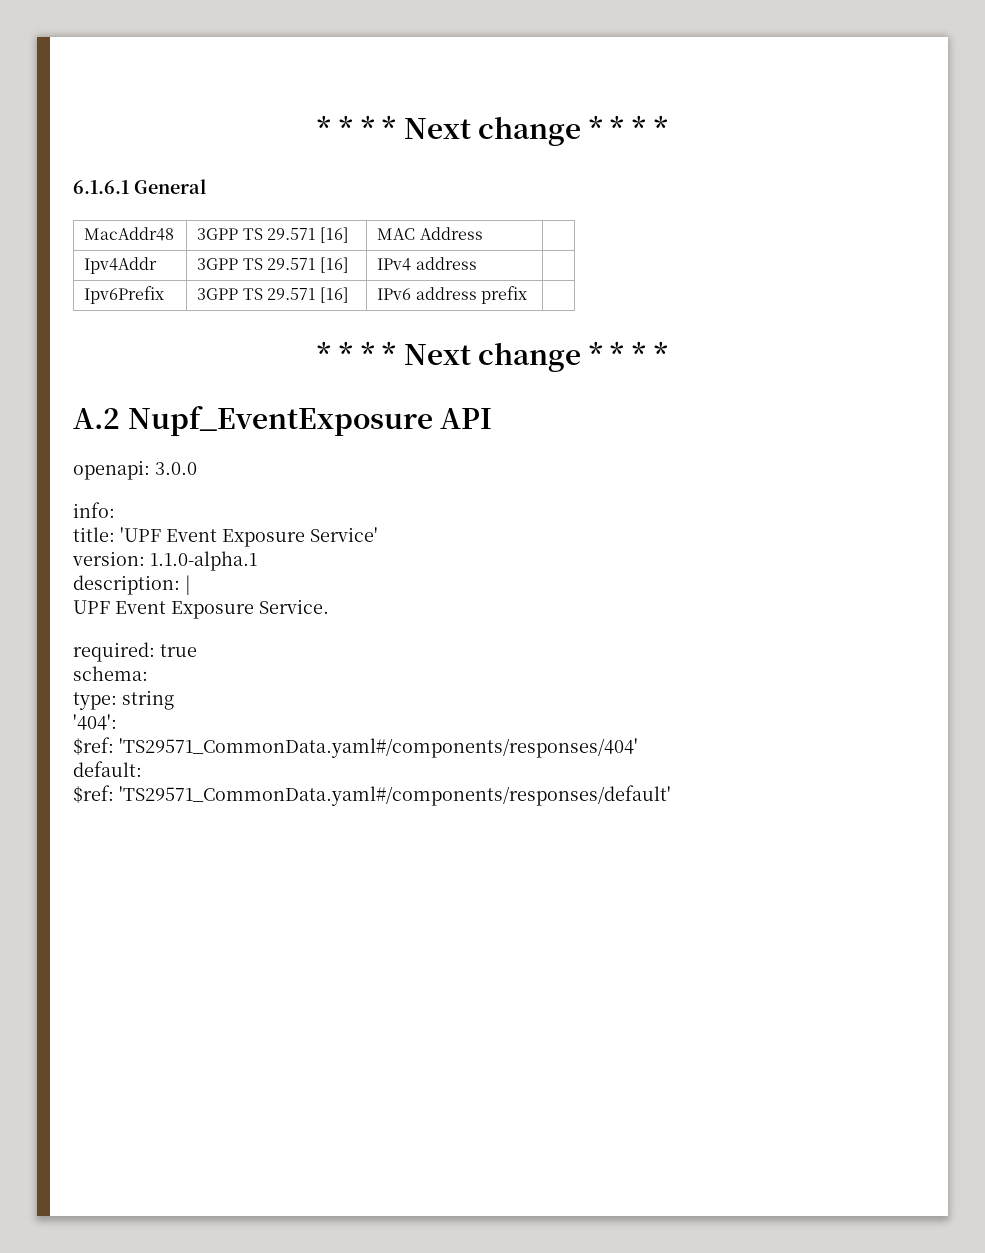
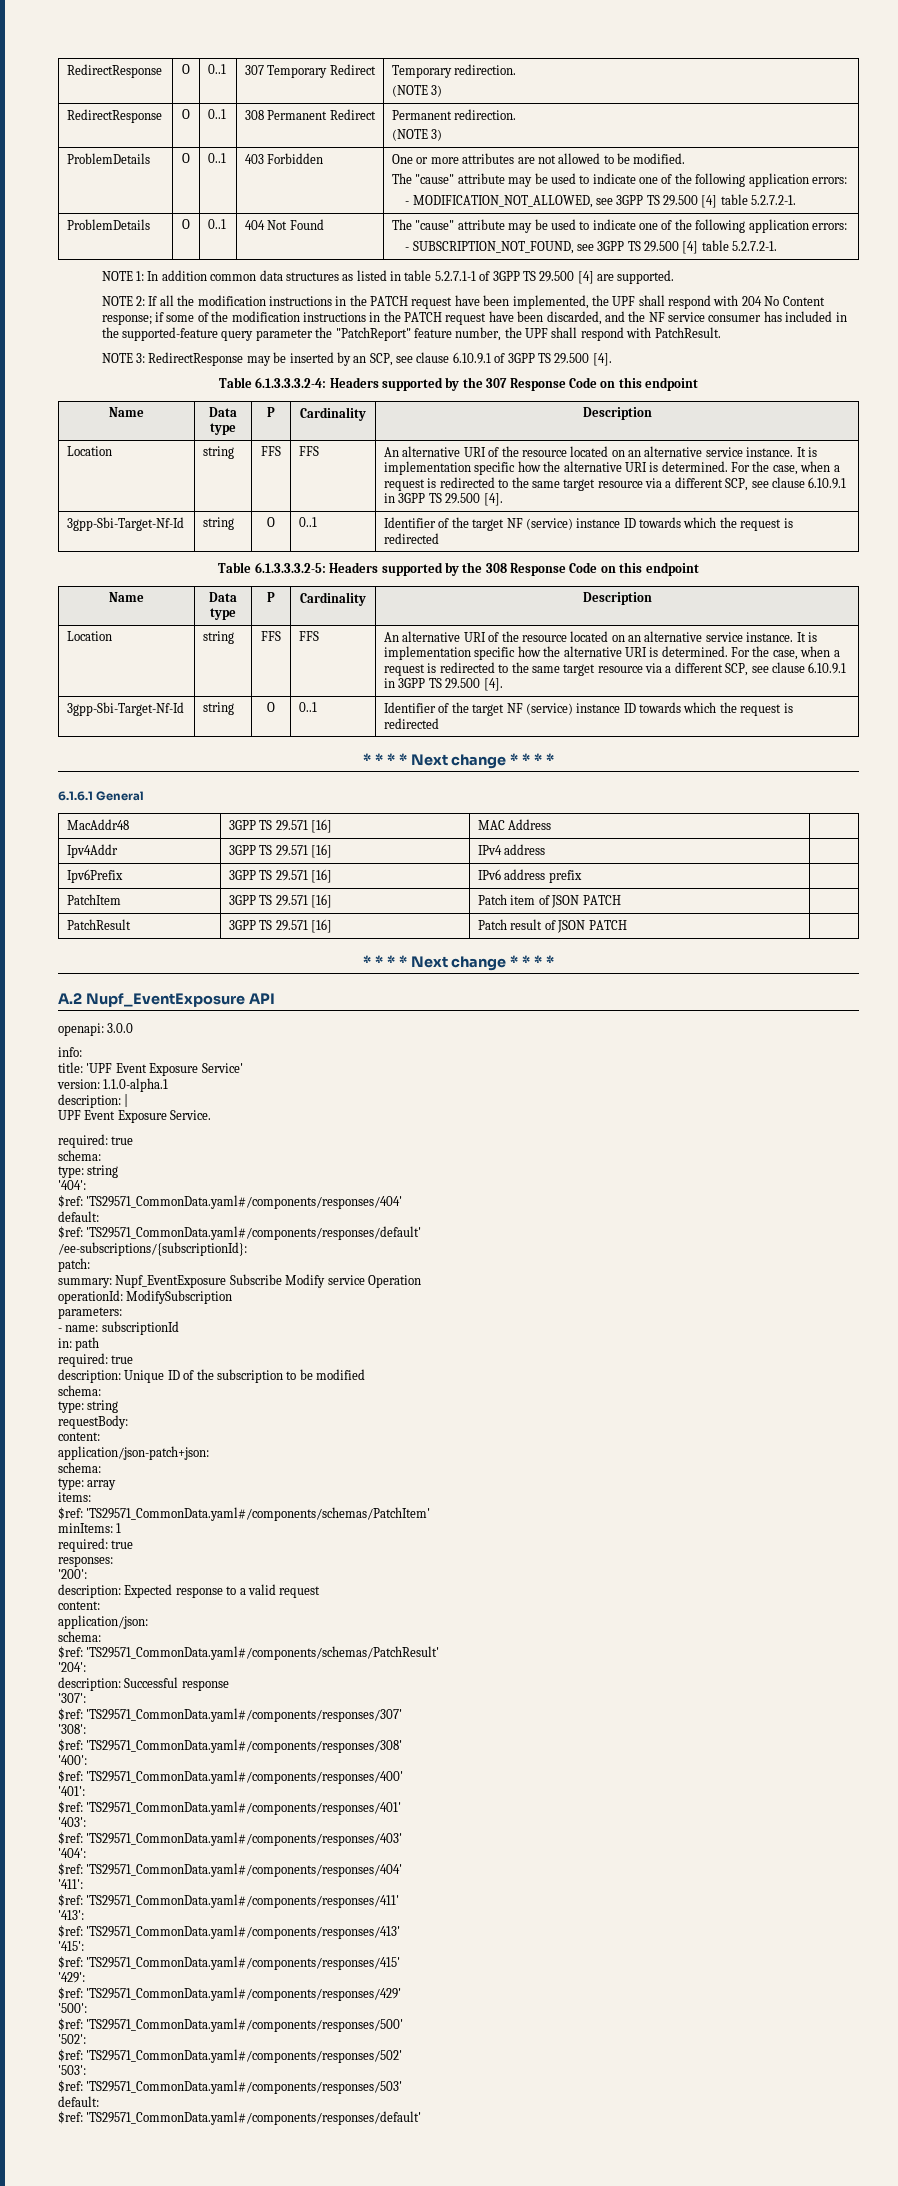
(317, 127) none -> [67,64,163,78] [182,64,190,74] [208,64,227,74] [245,64,376,78] [392,64,517,78] [392,85,443,97] [67,109,163,123] [182,109,190,119] [208,109,227,119] [245,109,376,120] [392,109,517,120] [392,129,443,141] [67,153,151,164] [182,153,190,163] [208,153,227,163] [245,153,324,164] [392,153,686,164] [392,173,847,187] [405,194,797,208] [67,219,151,230] [182,219,190,229] [208,219,227,229] [245,219,324,230] [392,219,847,233] [405,240,778,254] [101,270,675,284] [101,295,825,309] [101,311,847,325] [101,327,721,341] [101,352,612,366] [218,377,699,391] [109,407,144,417] [209,407,238,417] [210,423,237,435] [267,407,275,417] [300,407,366,421] [582,407,652,420] [67,446,113,456] [203,446,235,459] [261,446,281,456] [299,446,320,456] [384,446,817,457] [384,461,840,475] [384,477,847,491] [384,493,503,506] [67,517,185,531] [203,517,235,530] [267,517,275,527] [299,517,318,527] [384,517,793,531] [384,533,440,544] [218,562,699,576] [109,592,144,602] [209,592,238,602] [210,608,237,620] [267,592,275,602] [300,592,366,606] [582,592,652,605] [67,631,113,641] [203,631,235,644] [261,631,281,641] [299,631,320,641] [384,631,817,642] [384,646,840,660] [384,662,847,676] [384,678,503,691] [67,702,185,716] [203,702,235,715] [267,702,275,712] [299,702,318,712] [384,702,793,716] [384,718,440,729] RedirectResponse | O | 0..1 | 307 Temporary Redirect | Temporary redirection. // (NOTE 3) // RedirectResponse | O | 0..1 | 308 Permanent Redirect | Permanent redirection. // (NOTE 3) // ProblemDetails | O | 0..1 | 403 Forbidden | One or more attributes are not allowed to be modified. // The "cause" attribute may be used to indicate one of the following application errors: // - MODIFICATION_NOT_ALLOWED, see 3GPP TS 29.500 [4] table 5.2.7.2-1. // ProblemDetails | O | 0..1 | 404 Not Found | The "cause" attribute may be used to indicate one of the following application errors: // - SUBSCRIPTION_NOT_FOUND, see 3GPP TS 29.500 [4] table 5.2.7.2-1. // NOTE 1: In addition common data structures as listed in table 5.2.7.1-1 of 3GPP TS 29.500 [4] are supported. // NOTE 2: If all the modification instructions in the PATCH request have been implemented, the UPF shall respond with 204 No Content response; if some of the modification instructions in the PATCH request have been discarded, and the NF service consumer has included in the supported-feature query parameter the "PatchReport" feature number, the UPF shall respond with PatchResult. // NOTE 3: RedirectResponse may be inserted by an SCP, see clause 6.10.9.1 of 3GPP TS 29.500 [4]. // Table 6.1.3.3.3.2-4: Headers supported by the 307 Response Code on this endpoint // Name | Data type | P | Cardinality | Description // Location | string | FFS | FFS | An alternative URI of the resource located on an alternative service instance. It is implementation specific how the alternative URI is determined. For the case, when a request is redirected to the same target resource via a different SCP, see clause 6.10.9.1 in 3GPP TS 29.500 [4]. // 3gpp-Sbi-Target-Nf-Id | string | O | 0..1 | Identifier of the target NF (service) instance ID towards which the request is redirected // Table 6.1.3.3.3.2-5: Headers supported by the 308 Response Code on this endpoint // Name | Data type | P | Cardinality | Description // Location | string | FFS | FFS | An alternative URI of the resource located on an alternative service instance. It is implementation specific how the alternative URI is determined. For the case, when a request is redirected to the same target resource via a different SCP, see clause 6.10.9.1 in 3GPP TS 29.500 [4]. // 3gpp-Sbi-Target-Nf-Id | string | O | 0..1 | Identifier of the target NF (service) instance ID towards which the request is redirected //
(528, 295) none -> [67,894,122,905] [229,894,333,908] [478,894,621,908] [67,919,132,930] [229,919,333,933] [478,919,627,933] // PatchItem | 3GPP TS 29.571 [16] | Patch item of JSON PATCH | // PatchResult | 3GPP TS 29.571 [16] | Patch result of JSON PATCH |
(671, 795) none -> [58,1242,247,1256] [58,1258,90,1272] [58,1274,421,1288] [58,1290,233,1304] [58,1307,122,1319] [58,1321,179,1335] [58,1337,100,1351] [58,1353,134,1367] [58,1369,365,1383] [58,1385,101,1396] [58,1400,119,1413] [58,1415,128,1429] [58,1432,100,1441] [58,1446,209,1460] [58,1462,101,1473] [58,1478,117,1490] [58,1492,91,1502] [58,1507,431,1521] [58,1523,122,1533] [58,1538,134,1552] [58,1556,113,1567] [58,1569,87,1579] [58,1584,321,1598] [58,1601,100,1610] [58,1615,148,1629] [58,1631,101,1642] [58,1646,440,1660] [58,1662,86,1672] [58,1677,229,1691] [58,1693,86,1703] [58,1708,403,1722] [58,1724,86,1734] [58,1739,403,1753] [58,1755,87,1765] [58,1770,404,1784] [58,1786,85,1796] [58,1801,402,1815] [58,1817,86,1827] [58,1832,403,1846] [58,1848,86,1858] [58,1863,403,1877] [58,1879,83,1889] [58,1894,400,1908] [58,1910,84,1920] [58,1925,401,1939] [58,1941,84,1951] [58,1956,401,1970] [58,1972,85,1983] [58,1987,402,2001] [58,2003,87,2013] [58,2018,404,2032] [58,2034,86,2044] [58,2049,403,2063] [58,2065,86,2075] [58,2080,403,2094] [58,2096,99,2107] [58,2111,422,2125] // /ee-subscriptions/{subscriptionId}: // patch: // summary: Nupf_EventExposure Subscribe Modify service Operation // operationId: ModifySubscription // parameters: // - name: subscriptionId // in: path // required: true // description: Unique ID of the subscription to be modified // schema: // type: string // requestBody: // content: // application/json-patch+json: // schema: // type: array // items: // $ref: 'TS29571_CommonData.yaml#/components/schemas/PatchItem' // minItems: 1 // required: true // responses: // '200': // description: Expected response to a valid request // content: // application/json: // schema: // $ref: 'TS29571_CommonData.yaml#/components/schemas/PatchResult' // '204': // description: Successful response // '307': // $ref: 'TS29571_CommonData.yaml#/components/responses/307' // '308': // $ref: 'TS29571_CommonData.yaml#/components/responses/308' // '400': // $ref: 'TS29571_CommonData.yaml#/components/responses/400' // '401': // $ref: 'TS29571_CommonData.yaml#/components/responses/401' // '403': // $ref: 'TS29571_CommonData.yaml#/components/responses/403' // '404': // $ref: 'TS29571_CommonData.yaml#/components/responses/404' // '411': // $ref: 'TS29571_CommonData.yaml#/components/responses/411' // '413': // $ref: 'TS29571_CommonData.yaml#/components/responses/413' // '415': // $ref: 'TS29571_CommonData.yaml#/components/responses/415' // '429': // $ref: 'TS29571_CommonData.yaml#/components/responses/429' // '500': // $ref: 'TS29571_CommonData.yaml#/components/responses/500' // '502': // $ref: 'TS29571_CommonData.yaml#/components/responses/502' // '503': // $ref: 'TS29571_CommonData.yaml#/components/responses/503' // default: // $ref: 'TS29571_CommonData.yaml#/components/responses/default'

